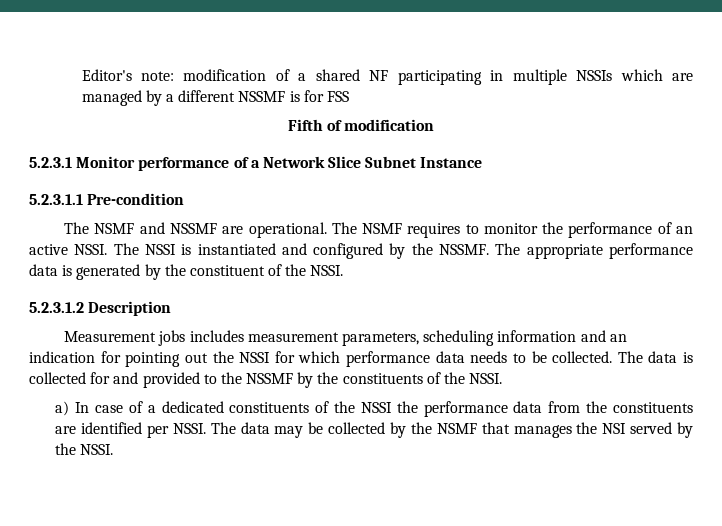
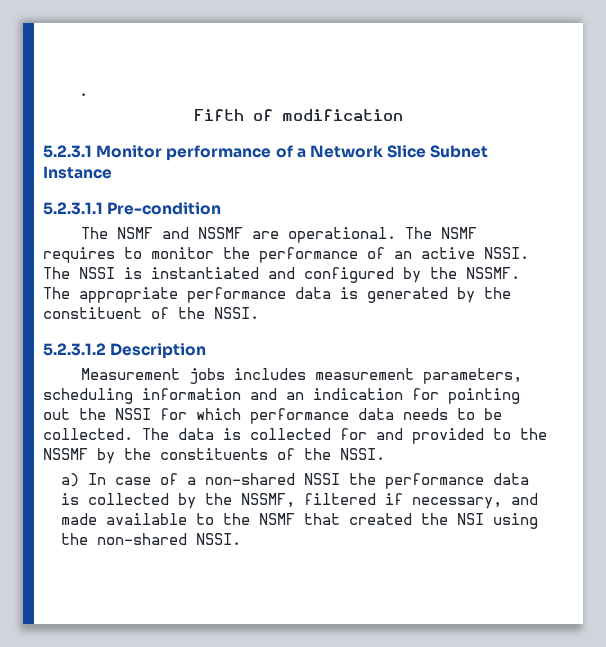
[81,69,693,85] [81,90,349,106] Editor's note: modification of a shared NF participating in multiple NSSIs which are managed by a different NSSMF is for FSS -> [78,93,88,96] .
[161,401,693,417] [55,422,407,438] dedicated constituents of the NSSI the performance data from the constituents are identified per NSSI. The data may be collected by -> [204,473,529,489] [60,493,538,509] [60,513,214,525] non-shared NSSI the performance data is collected by the NSSMF, filtered if necessary, and made available to
[513,425,572,438] manages -> [348,513,412,525] created
[630,422,693,438] [55,443,77,455] served by the -> [492,513,538,529] [60,533,187,545] using the non-shared

